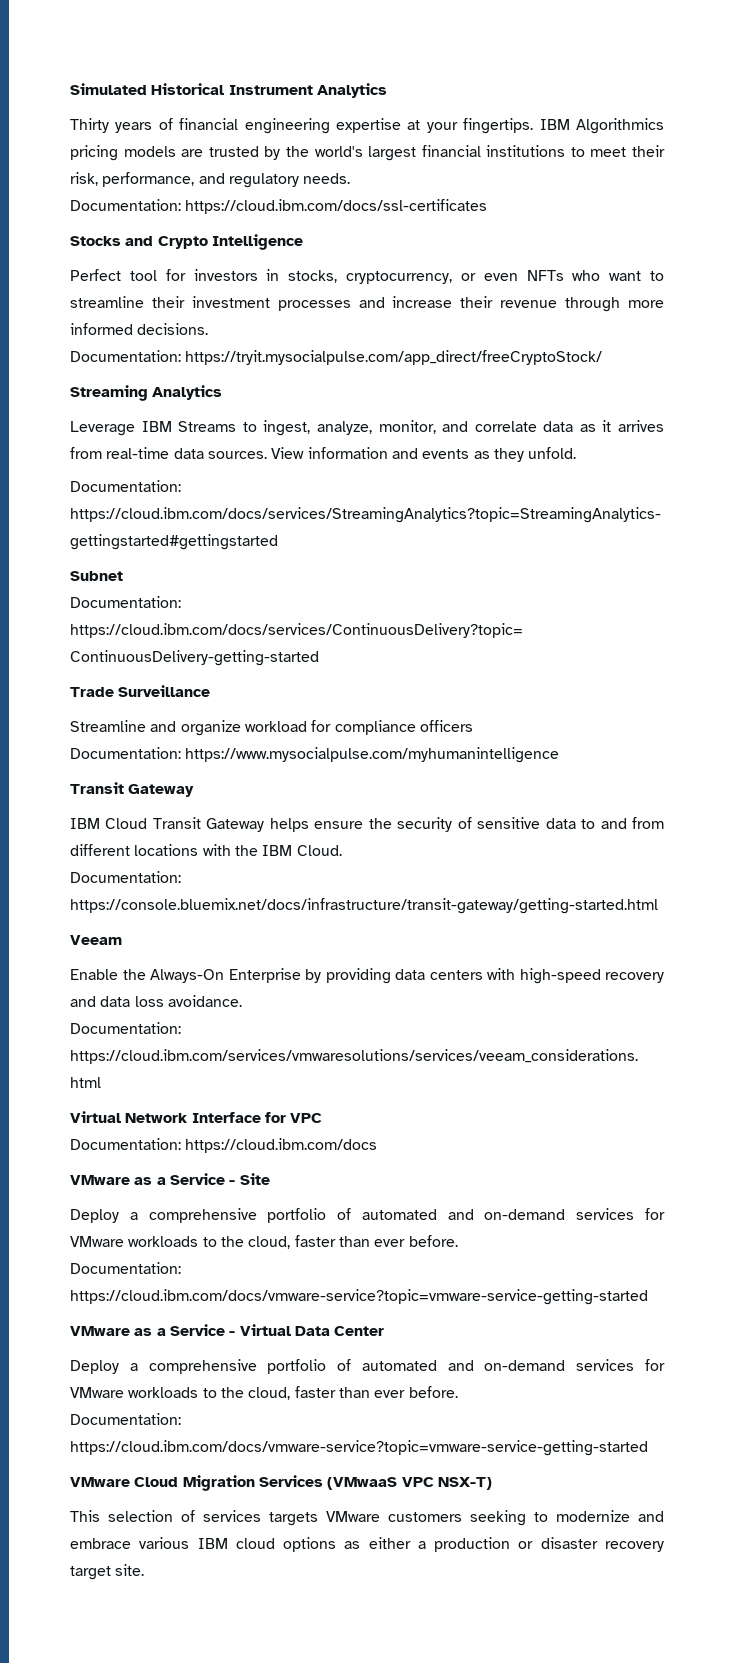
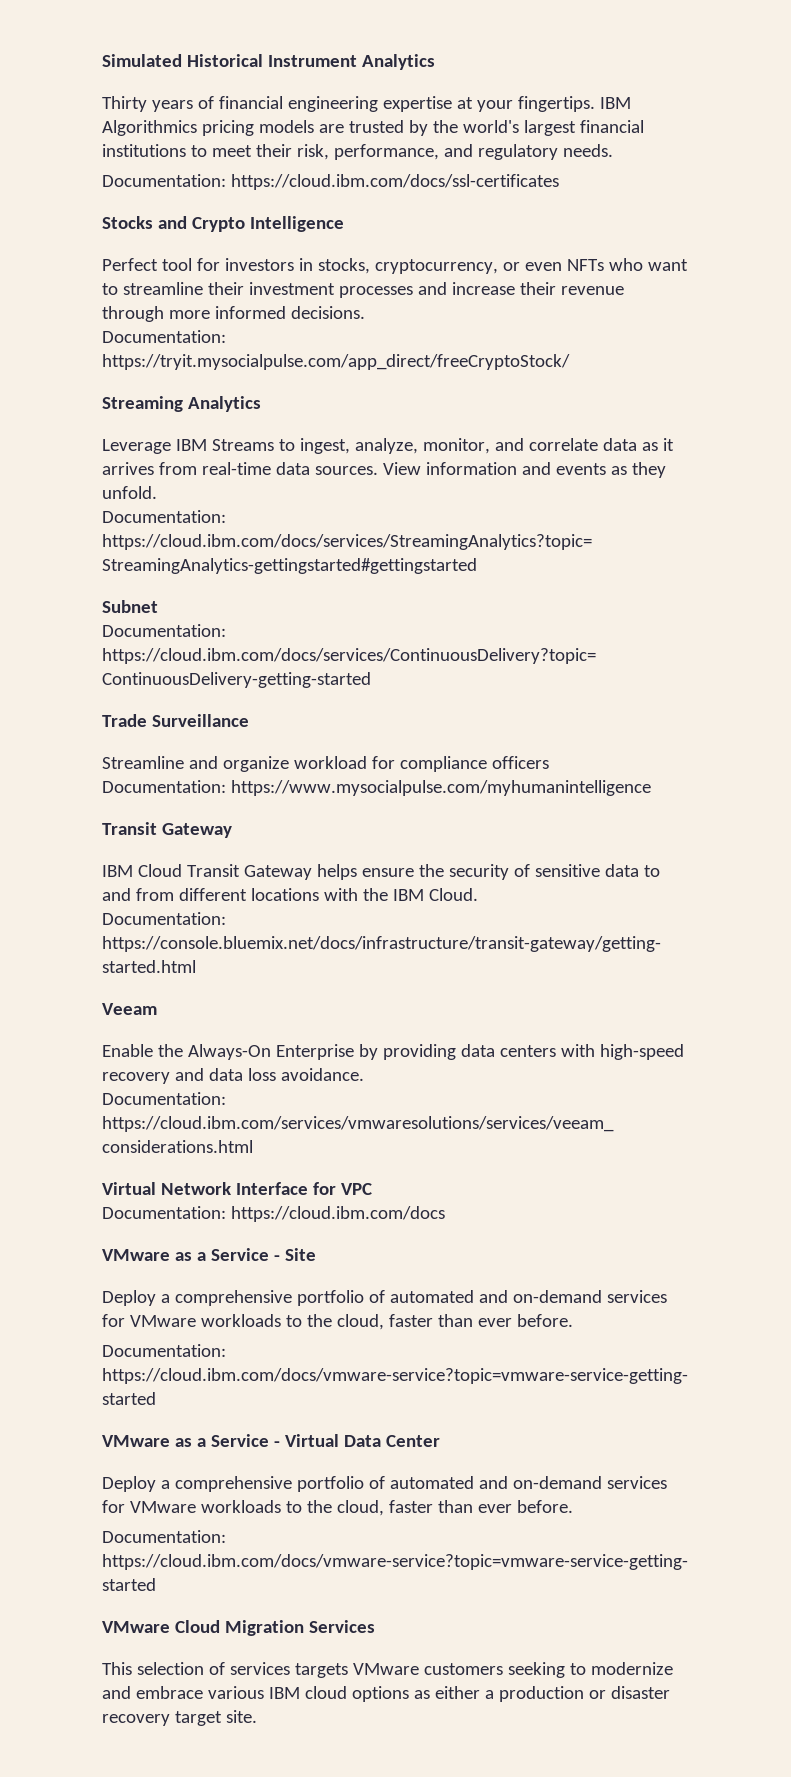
[327,1477,492,1490] (VMwaaS VPC NSX-T) -> (375, 1626) none

